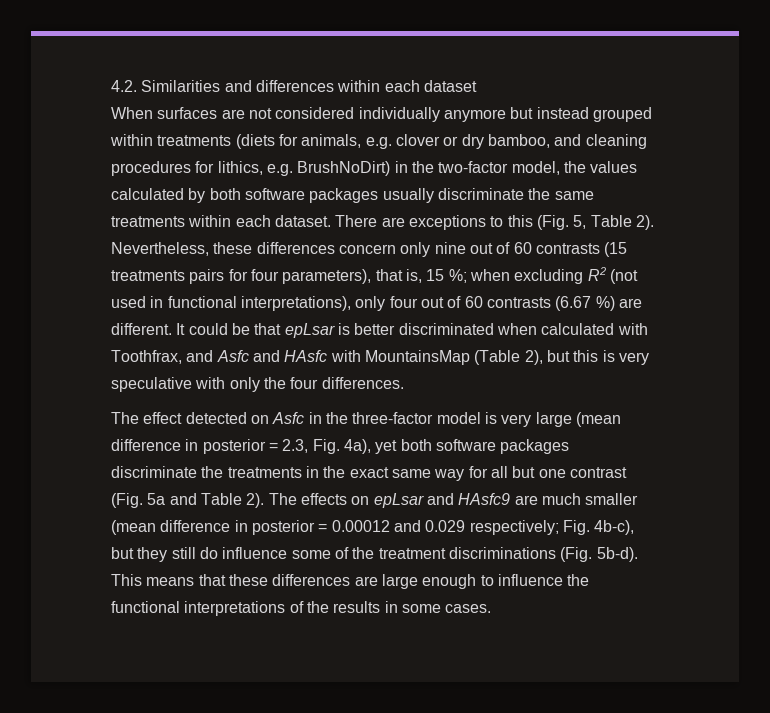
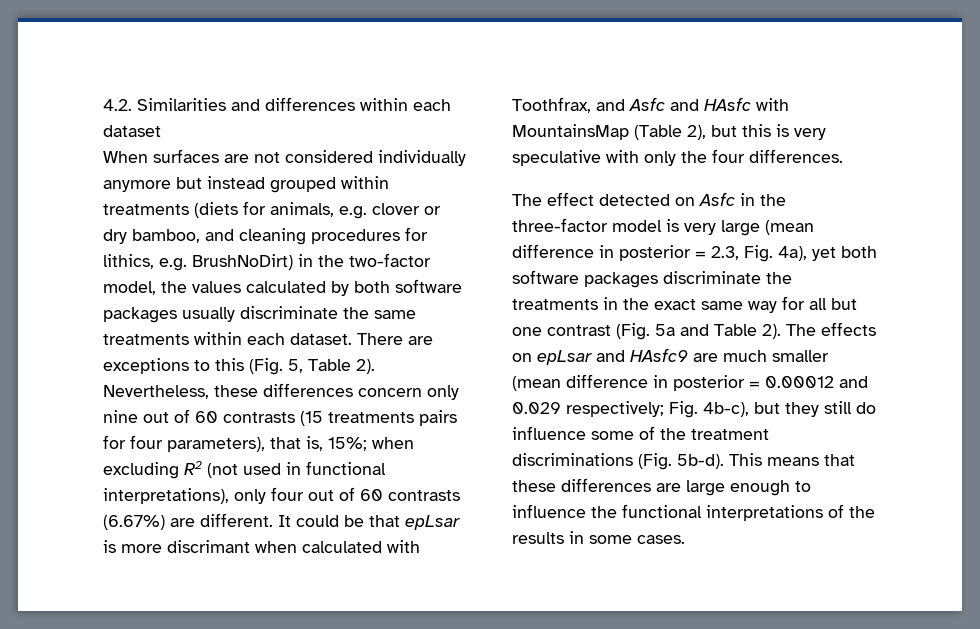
[426,269,467,283] 15 %; -> [328,437,367,451] 15%;
[555,296,615,311] (6.67 %) -> [103,515,165,530] (6.67%)
[354,323,494,335] better discriminated -> [121,540,250,553] more discrimant

